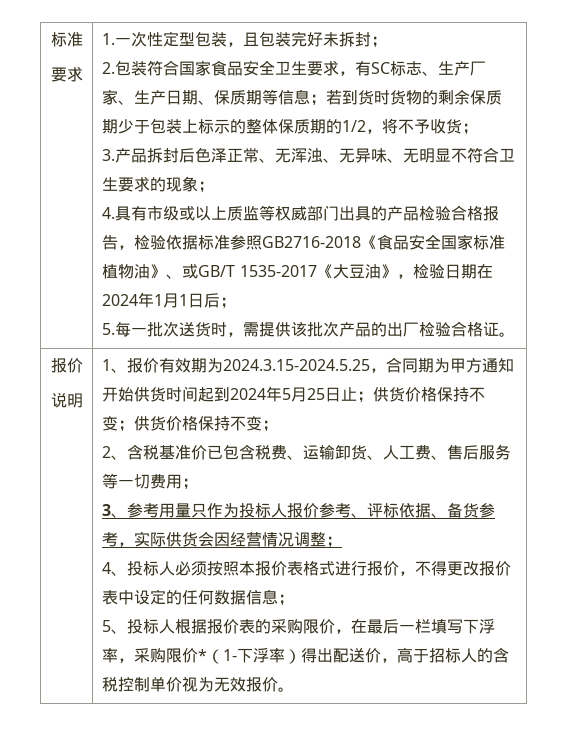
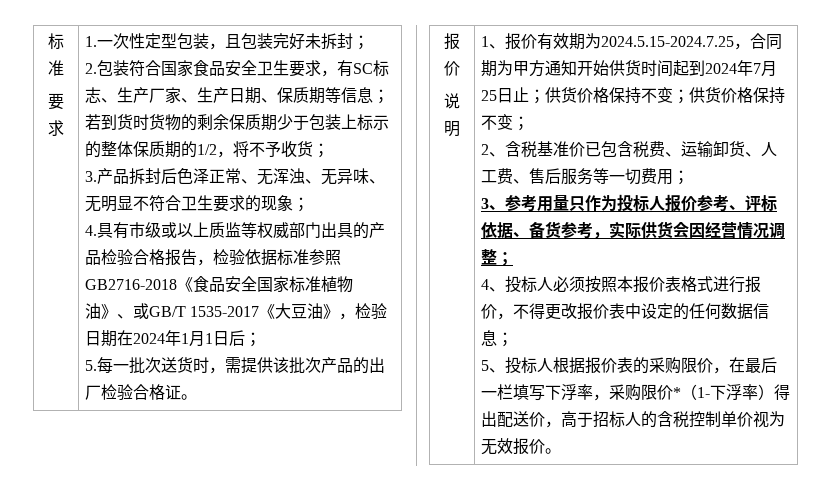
[223,359,371,371] 2024.3.15-2024.5.25 -> [601,36,735,47] 2024.5.15-2024.7.25
[282,388,292,400] 5 -> [753,63,762,74] 7

